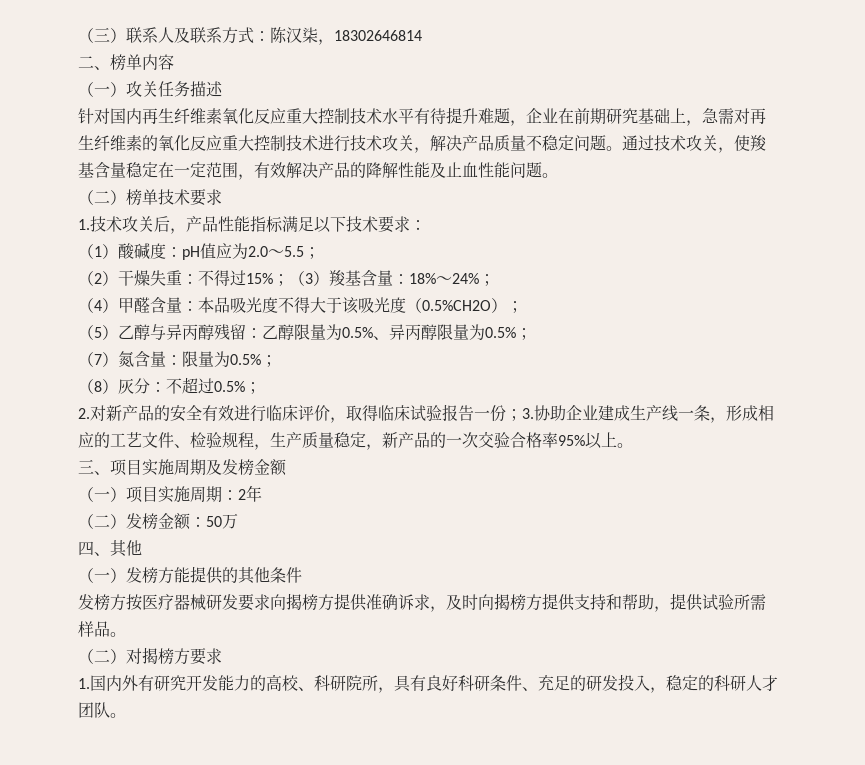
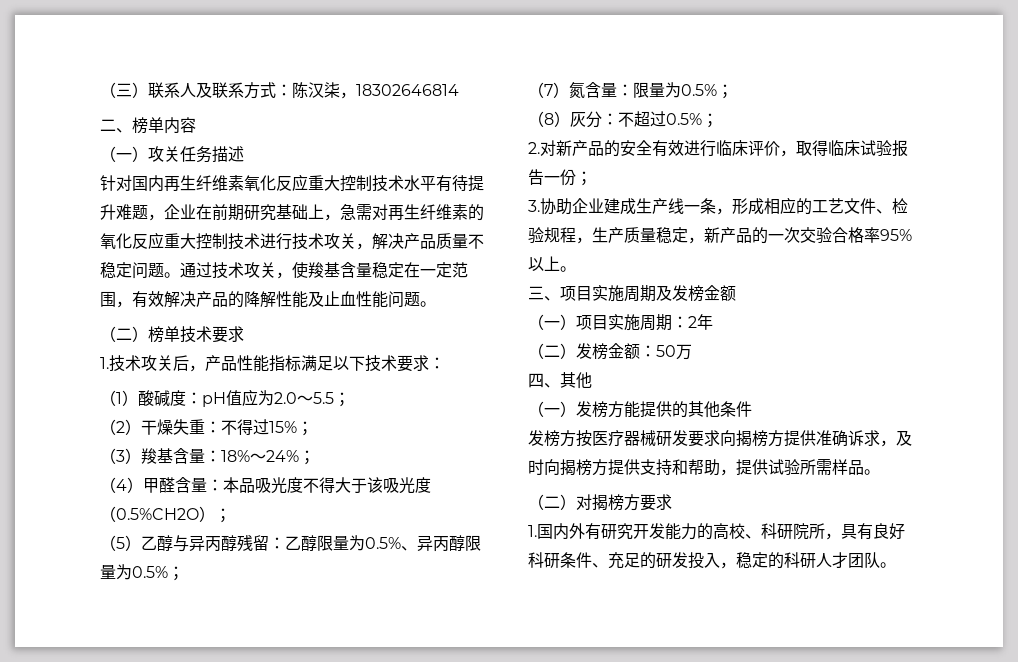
(289, 280) none -> (313, 428) //
(522, 415) none -> (592, 178) //

